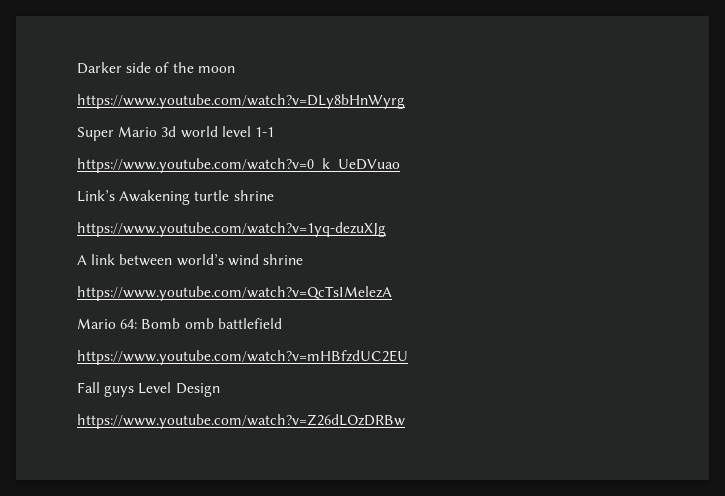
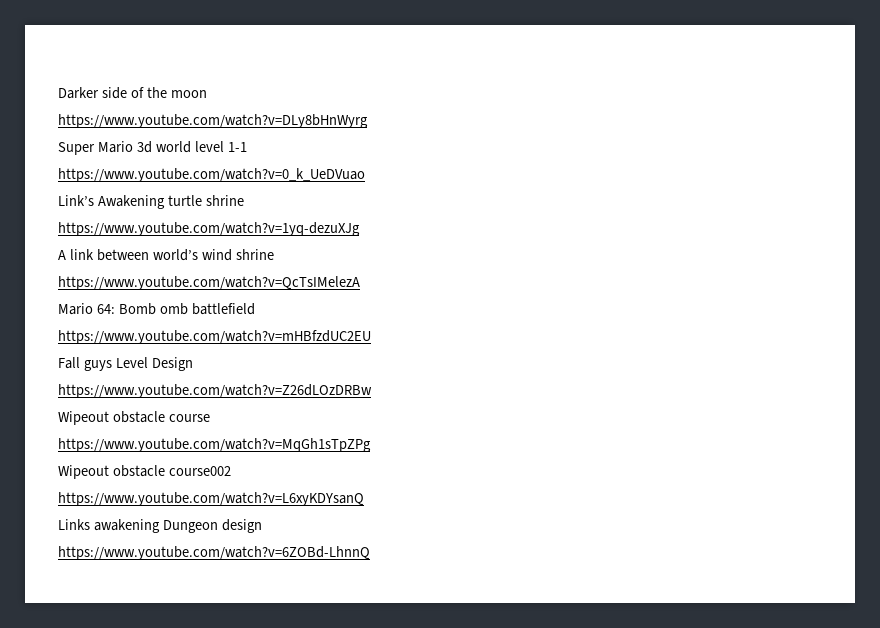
(405, 421) none -> [58,411,210,425] [58,438,371,452] [58,465,231,479] [58,492,364,506] [58,519,262,533] [58,546,370,560] // Wipeout obstacle course // https://www.youtube.com/watch?v=MqGh1sTpZPg // Wipeout obstacle course002 // https://www.youtube.com/watch?v=L6xyKDYsanQ // Links awakening Dungeon design // https://www.youtube.com/watch?v=6ZOBd-LhnnQ

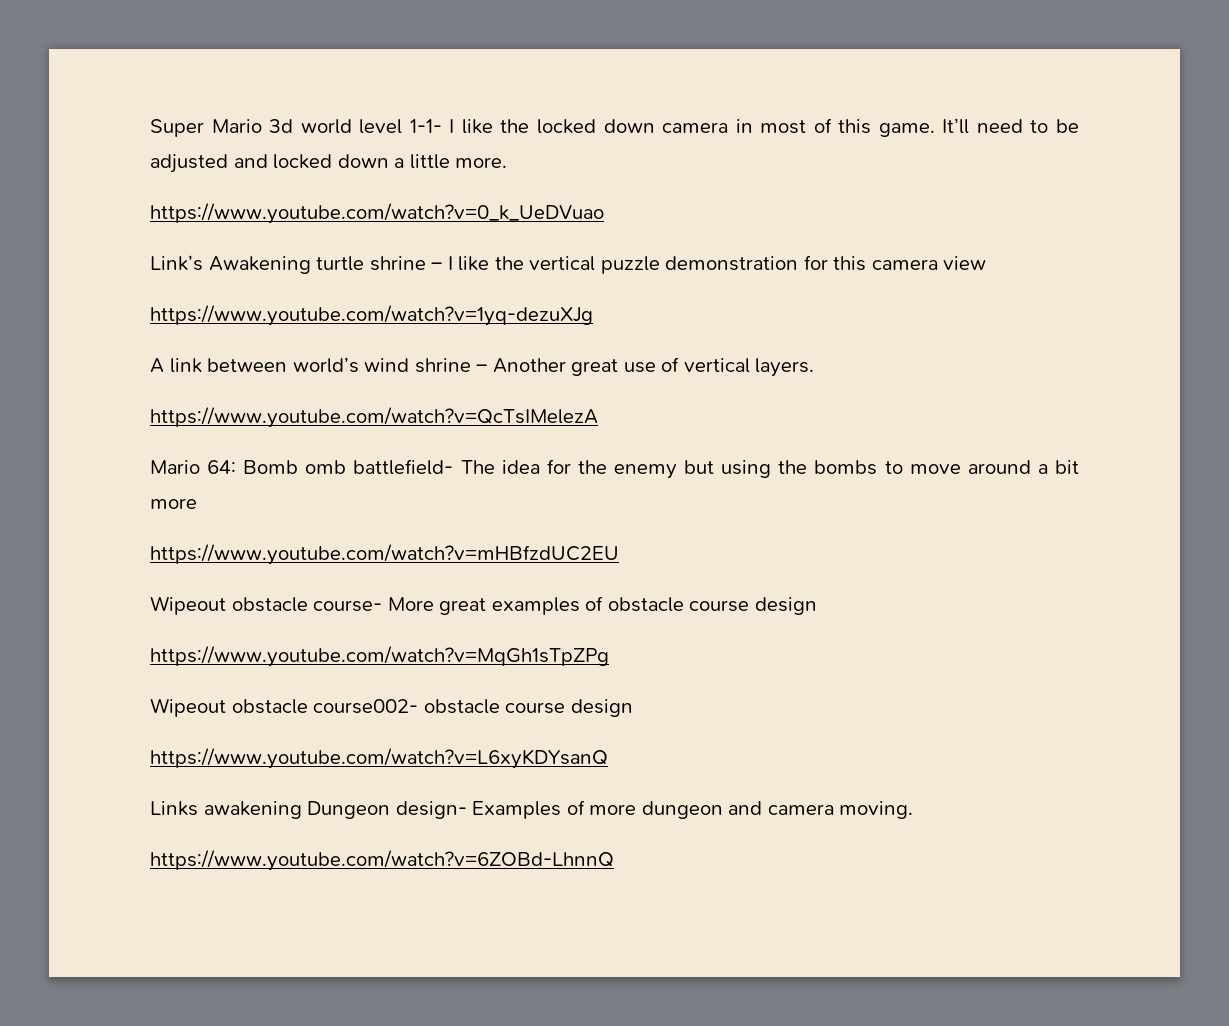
[58,87,207,99] [58,114,368,128] Darker side of the moon // https://www.youtube.com/watch?v=DLy8bHnWyrg // -> (150, 128) none
[227,142,247,152] 1-1 -> [409,118,1079,137] [150,154,508,173] 1-1- I like the locked down camera in most of this game. It’ll need to be adjusted and locked down a little more.
(244, 200) none -> [431,255,987,274] – I like the vertical puzzle demonstration for this camera view
(274, 254) none -> [476,357,815,377] – Another great use of vertical layers.
[191,303,255,315] [58,330,371,344] [58,357,193,371] [58,384,372,398] [58,411,210,425] battlefield // https://www.youtube.com/watch?v=mHBfzdUC2EU // Fall guys Level Design // https://www.youtube.com/watch?v=Z26dLOzDRBw // Wipeout obstacle course -> [353,459,1079,479] [150,498,197,509] [150,544,619,565] [150,596,817,615] battlefield- The idea for the enemy but using the bombs to move around a bit more // https://www.youtube.com/watch?v=mHBfzdUC2EU // Wipeout obstacle course- More great examples of obstacle course design
[168,466,231,476] course002 -> [313,699,633,717] course002- obstacle course design
[221,519,262,533] design -> [395,800,914,819] design- Examples of more dungeon and camera moving.

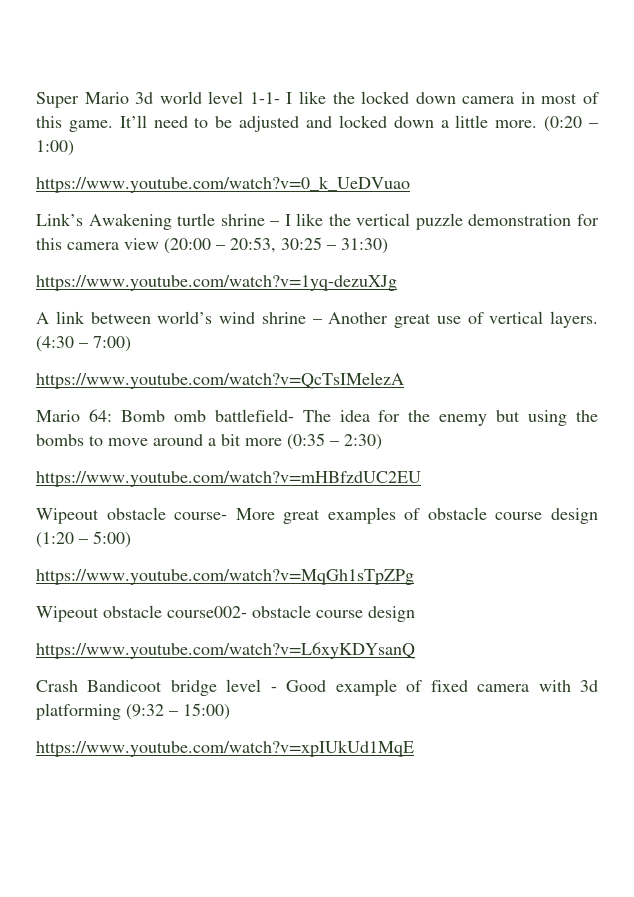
(508, 162) none -> [544,116,598,132] [36,140,74,156] (0:20 – 1:00)
(987, 263) none -> [164,237,388,254] (20:00 – 20:53, 30:25 – 31:30)
(815, 367) none -> [36,336,131,352] (4:30 – 7:00)
(197, 503) none -> [287,433,382,450] (0:35 – 2:30)
(817, 606) none -> [36,531,131,548] (1:20 – 5:00)
[150,800,914,819] [150,850,614,871] Links awakening Dungeon design- Examples of more dungeon and camera moving. // https://www.youtube.com/watch?v=6ZOBd-LhnnQ -> [36,679,598,696] [36,703,230,720] [36,740,414,757] Crash Bandicoot bridge level - Good example of fixed camera with 3d platforming (9:32 – 15:00) // https://www.youtube.com/watch?v=xpIUkUd1MqE

